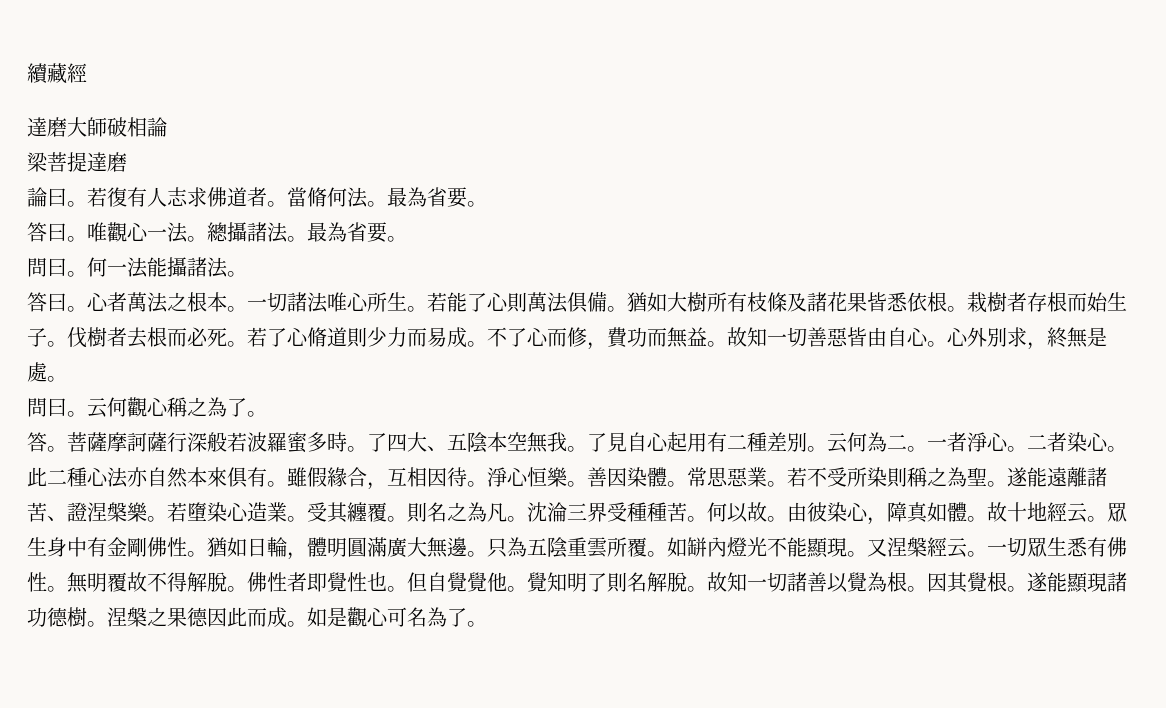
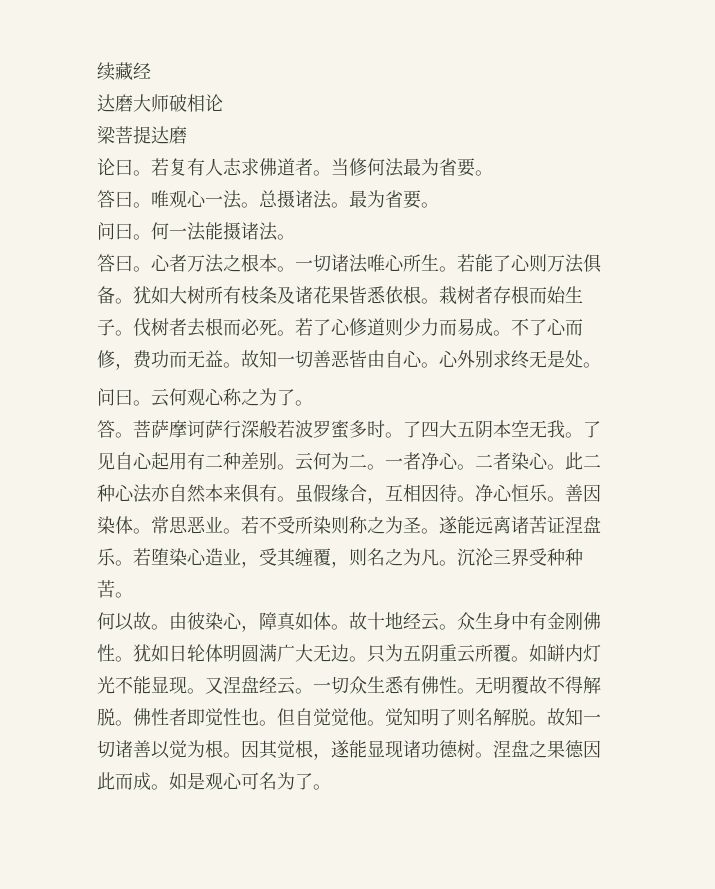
[27,63,87,84] [27,117,167,137] 續藏經 // 達磨大師破相論 -> [97,62,151,81] [97,94,223,112] 续藏经 // 达磨大师破相论
[87,152,107,172] 達 -> [151,126,169,144] 达
[27,187,127,207] 論曰。若復 -> [97,158,187,176] 论曰。若复
[287,187,427,208] 當脩何法。最為 -> [331,158,439,177] 当修何法最为
[107,222,127,242] 觀 -> [169,190,187,208] 观
[207,222,407,243] [27,258,47,277] 總攝諸法。最為省要。 // 問 -> [259,190,439,209] [97,222,115,240] 总摄诸法。最为省要。 // 问
[167,257,207,277] 攝諸 -> [223,222,259,240] 摄诸
[127,292,147,312] 萬 -> [187,255,205,272] 万
[287,292,307,312] 諸 -> [331,254,349,272] 诸
[507,292,827,313] 則萬法俱備。猶如大樹所有枝條及諸 -> [529,254,601,273] [97,286,313,304] 则万法俱备。犹如大树所有枝条及诸
[987,292,1007,312] 樹 -> [457,286,475,304] 树
[87,327,107,347] 樹 -> [151,318,169,336] 树
[307,327,367,348] 脩道則 -> [349,318,403,336] 修道则
[607,327,688,348] 費功而無 -> [133,350,205,369] 费功而无
[827,327,848,347] 惡 -> [331,350,350,368] 恶
[987,327,1107,350] [27,362,67,382] [27,398,47,417] 別求，終無是處。 // 問 -> [475,350,601,369] [97,388,115,406] 别求终无是处。 // 问
[127,397,227,417] 觀心稱之為 -> [187,388,277,406] 观心称之为
[87,432,167,452] 薩摩訶薩 -> [151,420,223,438] 萨摩诃萨
[267,432,887,453] 羅蜜多時。了四大、五陰本空無我。了見自心起用有二種差別。云何為 -> [313,420,601,439] [97,452,349,471] 罗蜜多时。了四大五阴本空无我。了见自心起用有二种差别。云何为
[967,432,987,452] 淨 -> [421,452,439,470] 净
[67,467,87,487] 種 -> [97,484,115,502] 种
[207,467,1107,490] [27,502,667,523] 來俱有。雖假緣合，互相因待。淨心恒樂。善因染體。常思惡業。若不受所染則稱之為聖。遂能遠離諸苦、證涅槃樂。若墮染心造業。受其纏覆。則名之為凡。沈淪三界受種種 -> [223,484,601,504] [97,516,601,534] [97,548,583,568] 来俱有。虽假缘合，互相因待。净心恒乐。善因染体。常思恶业。若不受所染则称之为圣。遂能远离诸苦证涅盘乐。若堕染心造业，受其缠覆，则名之为凡。沉沦三界受种种
(707, 519) none -> (133, 595) //
[947,502,967,522] 體 -> [313,612,331,630] 体
[1047,502,1127,523] 經云。眾 -> [403,612,475,631] 经云。众
[127,537,947,560] 剛佛性。猶如日輪，體明圓滿廣大無邊。只為五陰重雲所覆。如缾內燈光不能顯現。又涅槃經 -> [565,612,601,630] [97,644,601,663] [97,676,277,694] 刚佛性。犹如日轮体明圆满广大无边。只为五阴重云所覆。如缾内灯光不能显现。又涅盘经
[1027,537,1047,557] 眾 -> [349,676,367,694] 众
[67,572,88,593] 無 -> [475,676,493,694] 无
[207,572,227,592] 脫 -> [97,708,115,726] 脱
[327,572,347,592] 覺 -> [205,708,223,726] 觉
[447,572,1127,593] [27,607,147,627] 覺覺他。覺知明了則名解脫。故知一切諸善以覺為根。因其覺根。遂能顯現諸功德樹。涅槃 -> [313,708,601,726] [97,740,529,760] 觉觉他。觉知明了则名解脱。故知一切诸善以觉为根。因其觉根，遂能显现诸功德树。涅盘
[347,607,447,627] 觀心可名為 -> [205,772,295,790] 观心可名为

